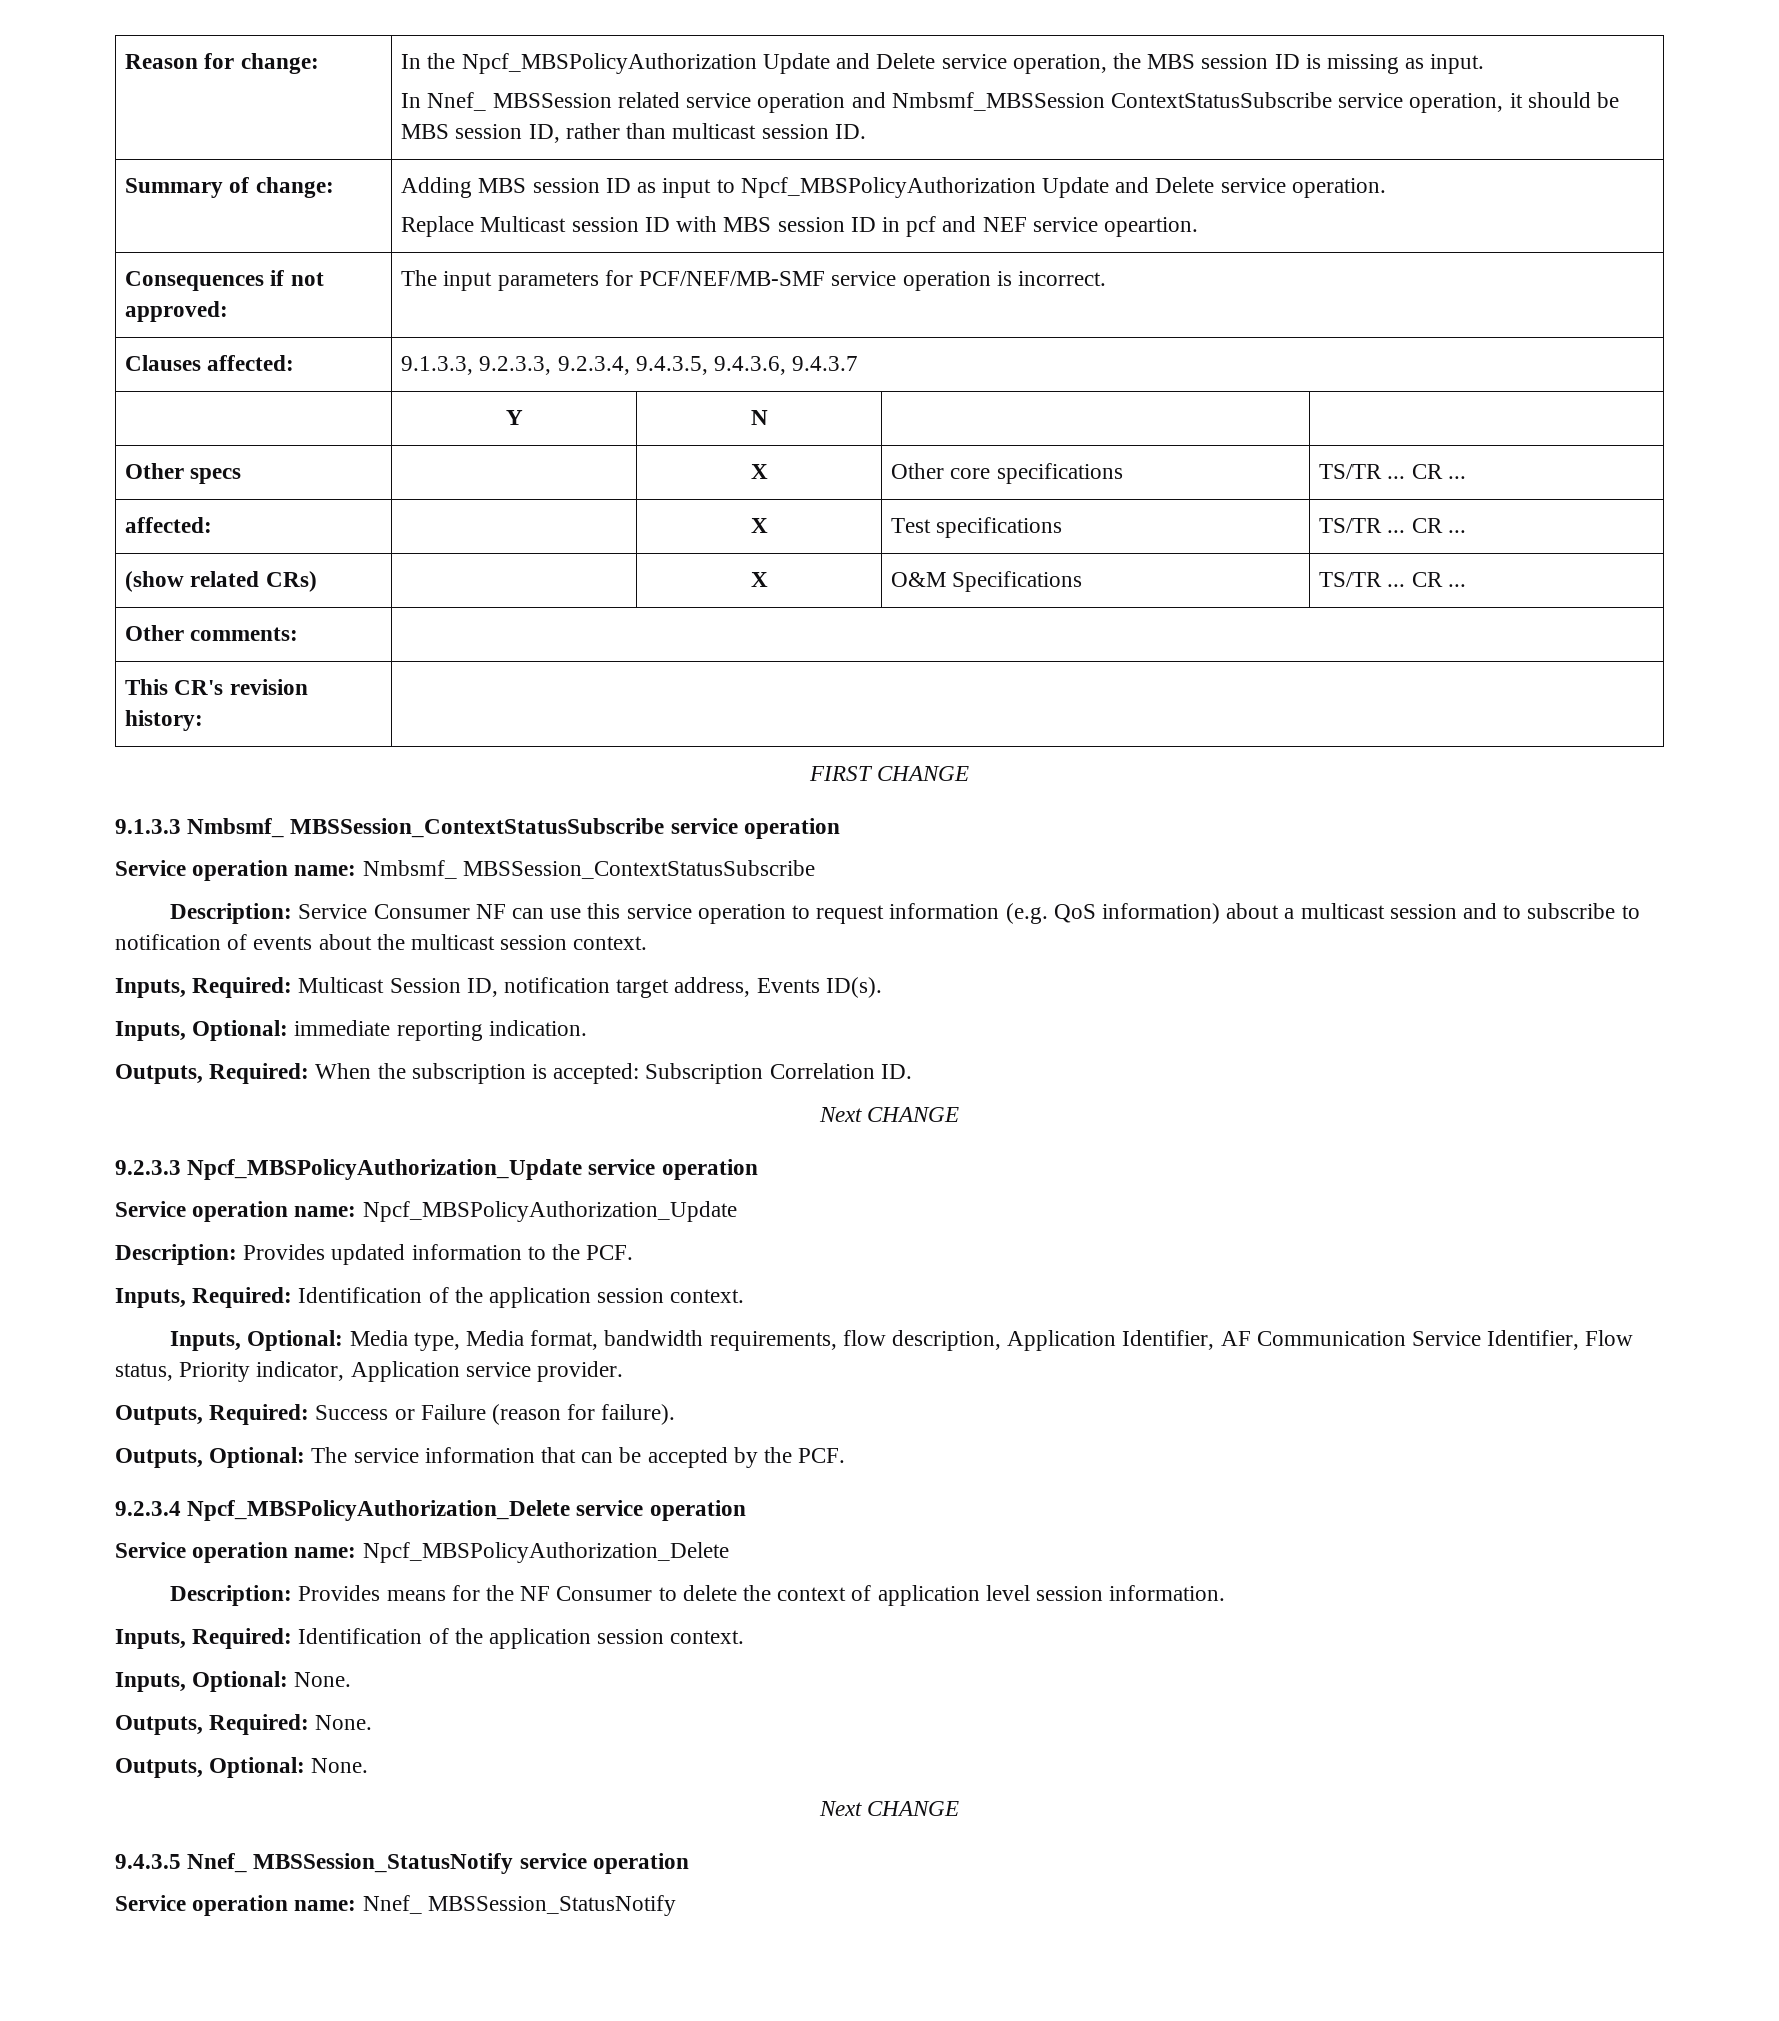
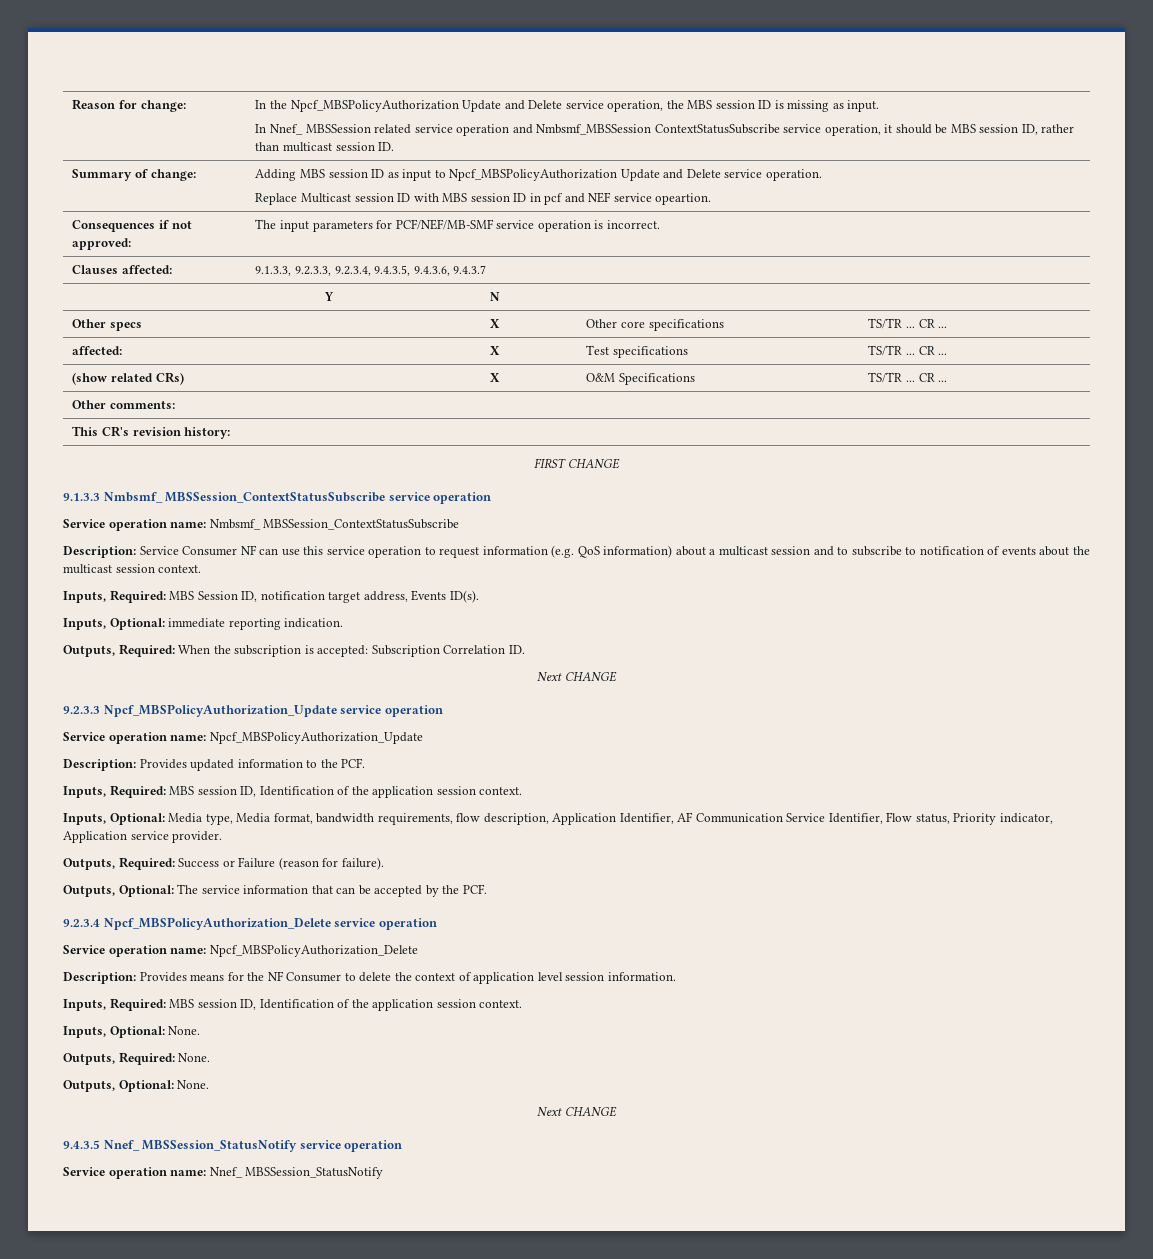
[298,977,385,993] Multicast -> [169,591,195,600] MBS
(293, 1297) none -> [169,786,257,797] MBS session ID,
(293, 1638) none -> [169,999,257,1010] MBS session ID,

